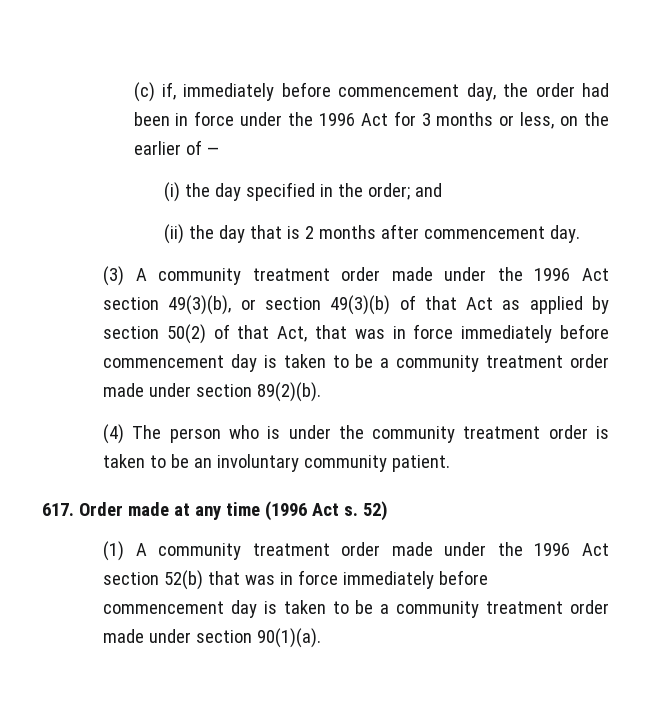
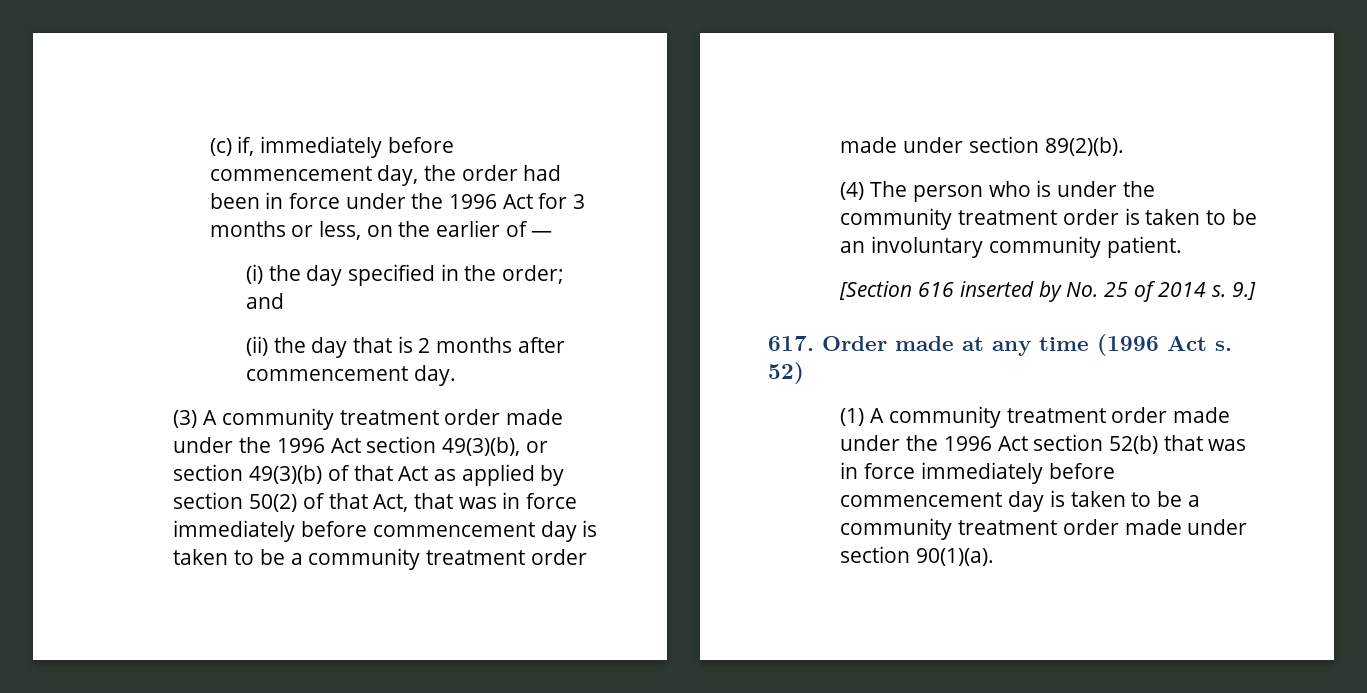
(450, 463) none -> [839,281,1256,302] // [Section 616 inserted by No. 25 of 2014 s. 9.]

